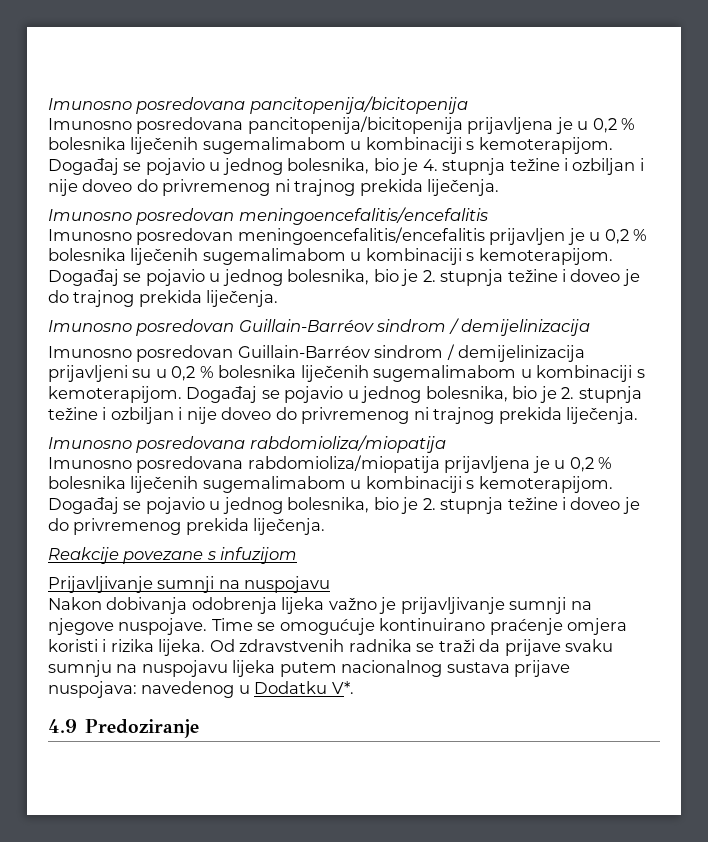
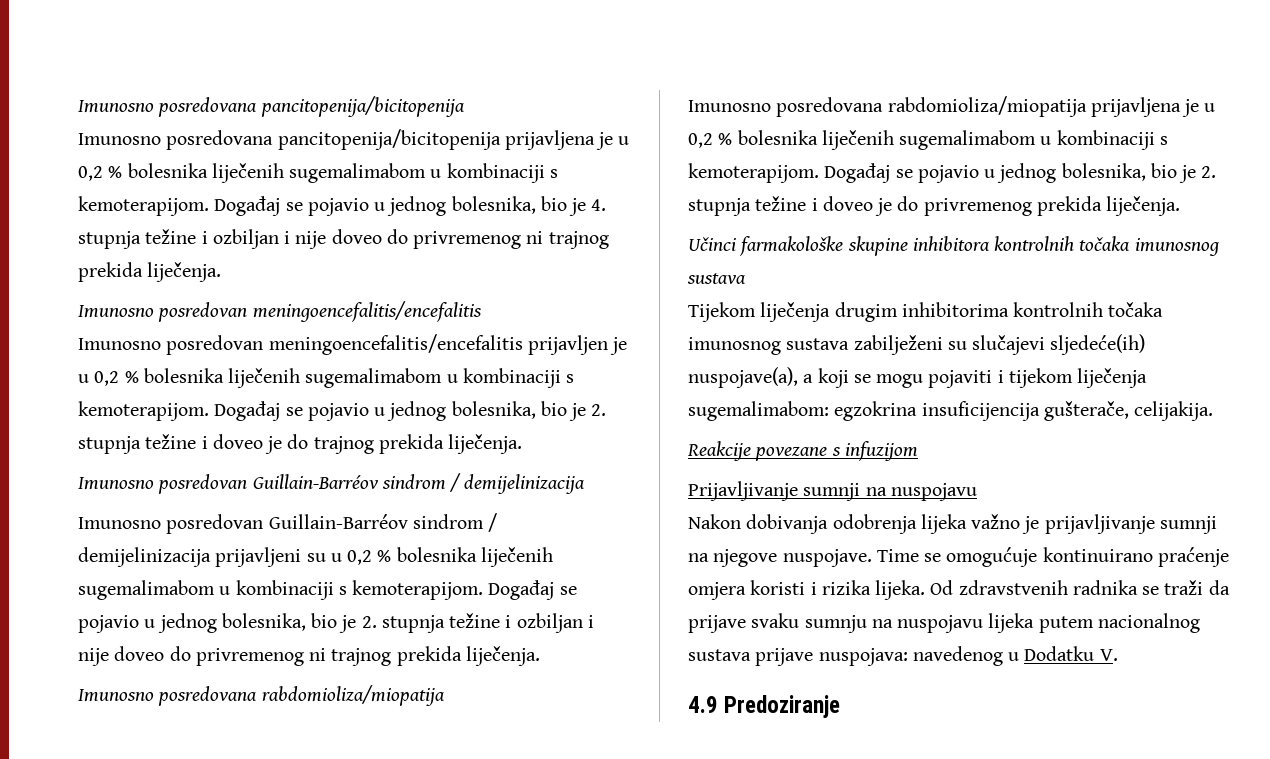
(326, 526) none -> [688,236,1219,256] [687,273,746,284] [688,302,1164,322] [688,334,1146,355] [688,367,1148,388] [688,401,1214,421] // Učinci farmakološke skupine inhibitora kontrolnih točaka imunosnog sustava // Tijekom liječenja drugim inhibitorima kontrolnih točaka imunosnog sustava zabilježeni su slučajevi sljedeće(ih) nuspojave(a), a koji se mogu pojaviti i tijekom liječenja sugemalimabom: egzokrina insuficijencija gušterače, celijakija.
[331,681,354,694] V*. -> [1099,649,1118,661] V.

